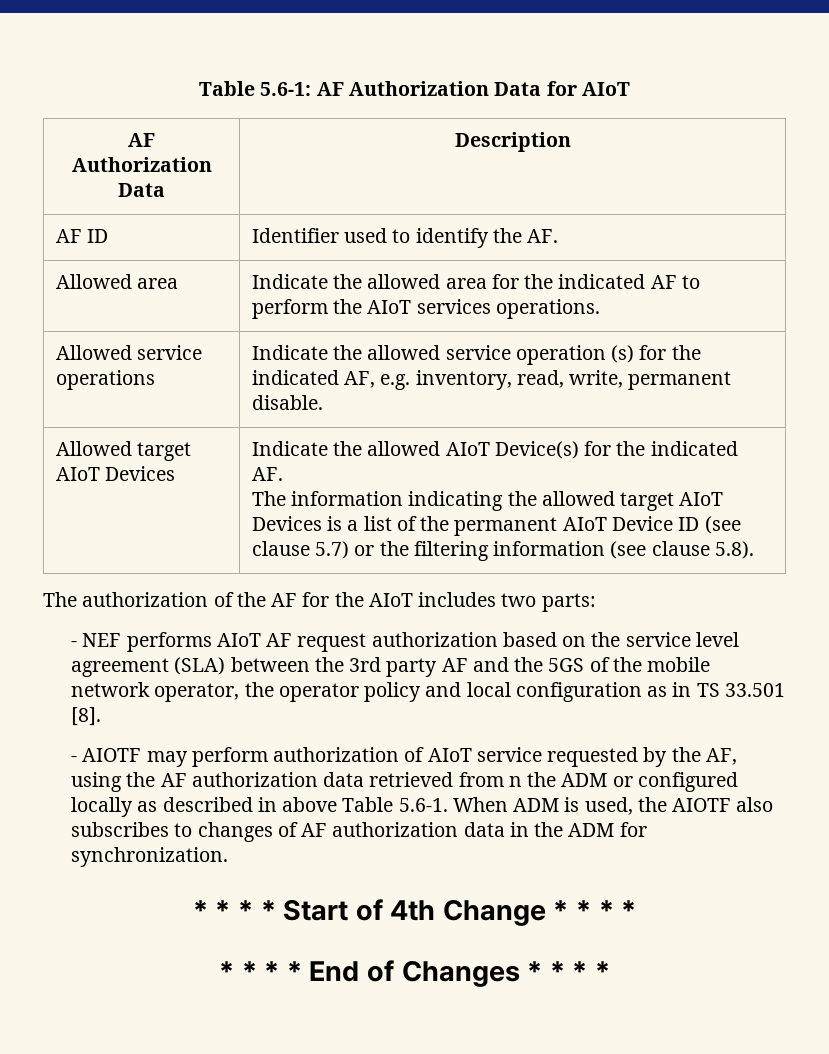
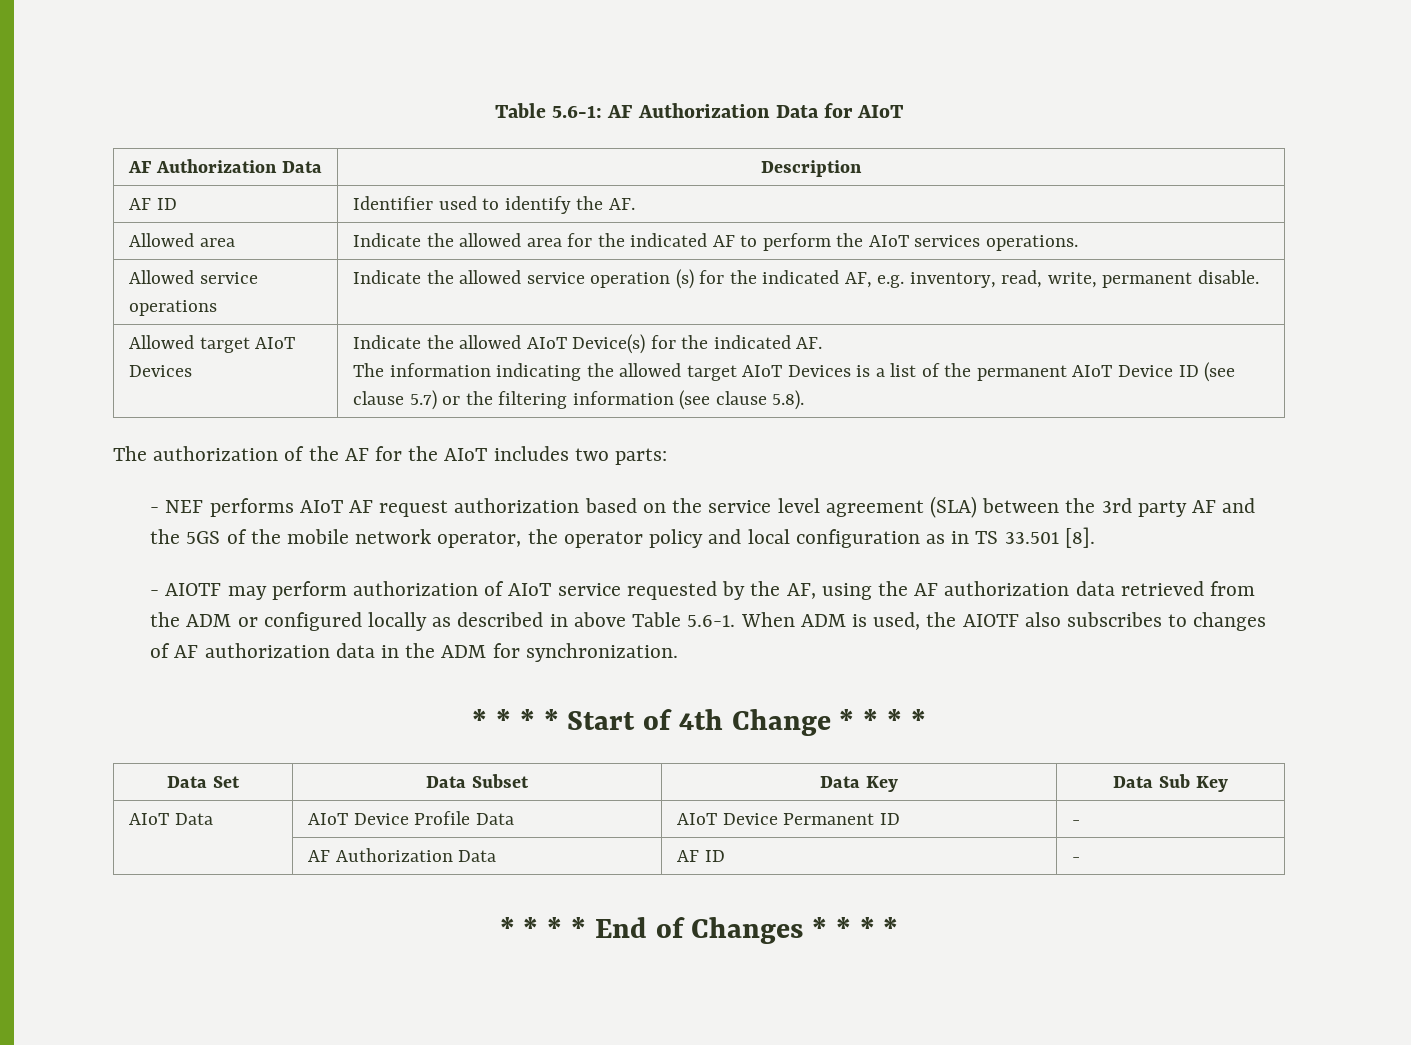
[508,776,522,787] n -> (1255, 588) none
(637, 910) none -> [167,776,240,788] [426,774,529,788] [820,776,898,792] [1113,774,1228,792] [128,813,213,825] [307,811,514,825] [676,813,900,825] [1071,820,1080,825] [307,848,497,862] [676,850,725,862] [1071,857,1080,862] // Data Set | Data Subset | Data Key | Data Sub Key // AIoT Data | AIoT Device Profile Data | AIoT Device Permanent ID | - // | AF Authorization Data | AF ID | -

